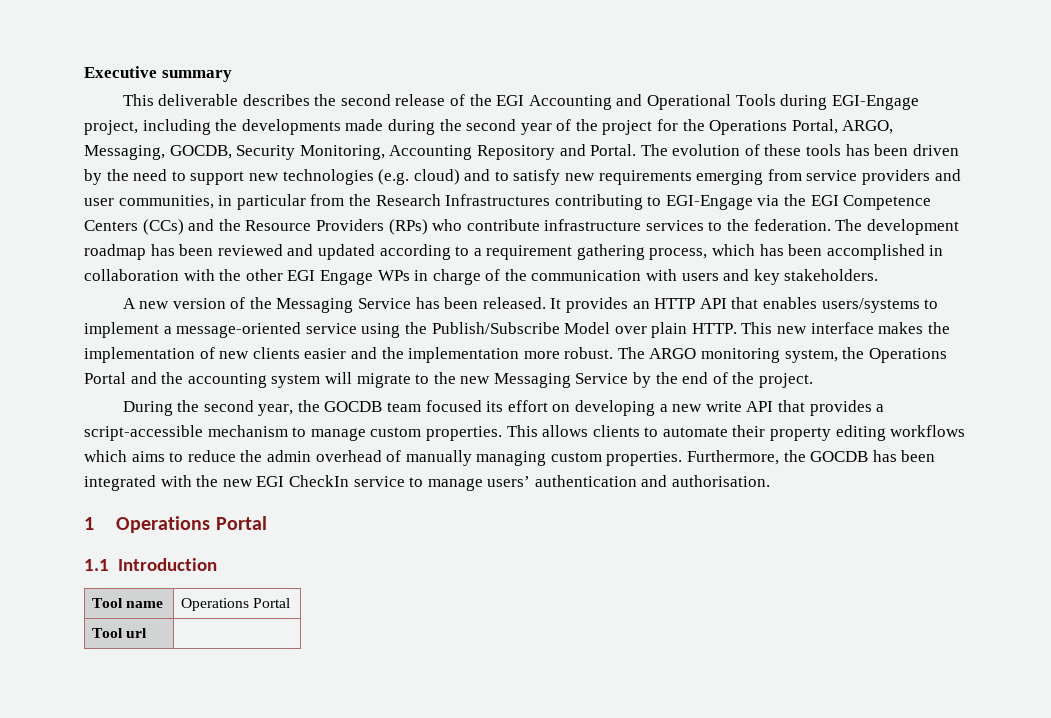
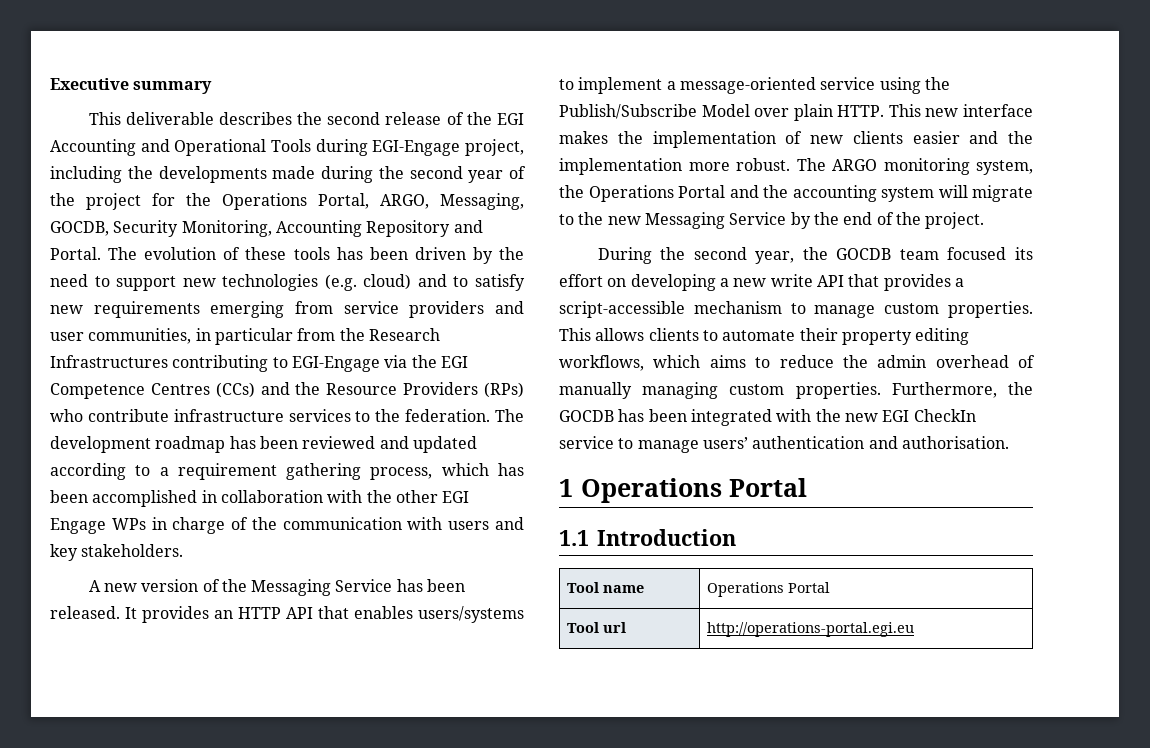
[84,220,138,231] Centers -> [150,383,210,395] Centres
[890,425,966,437] workflows -> [559,355,644,371] workflows,
(148, 633) none -> [706,622,914,637] http://operations-portal.egi.eu

